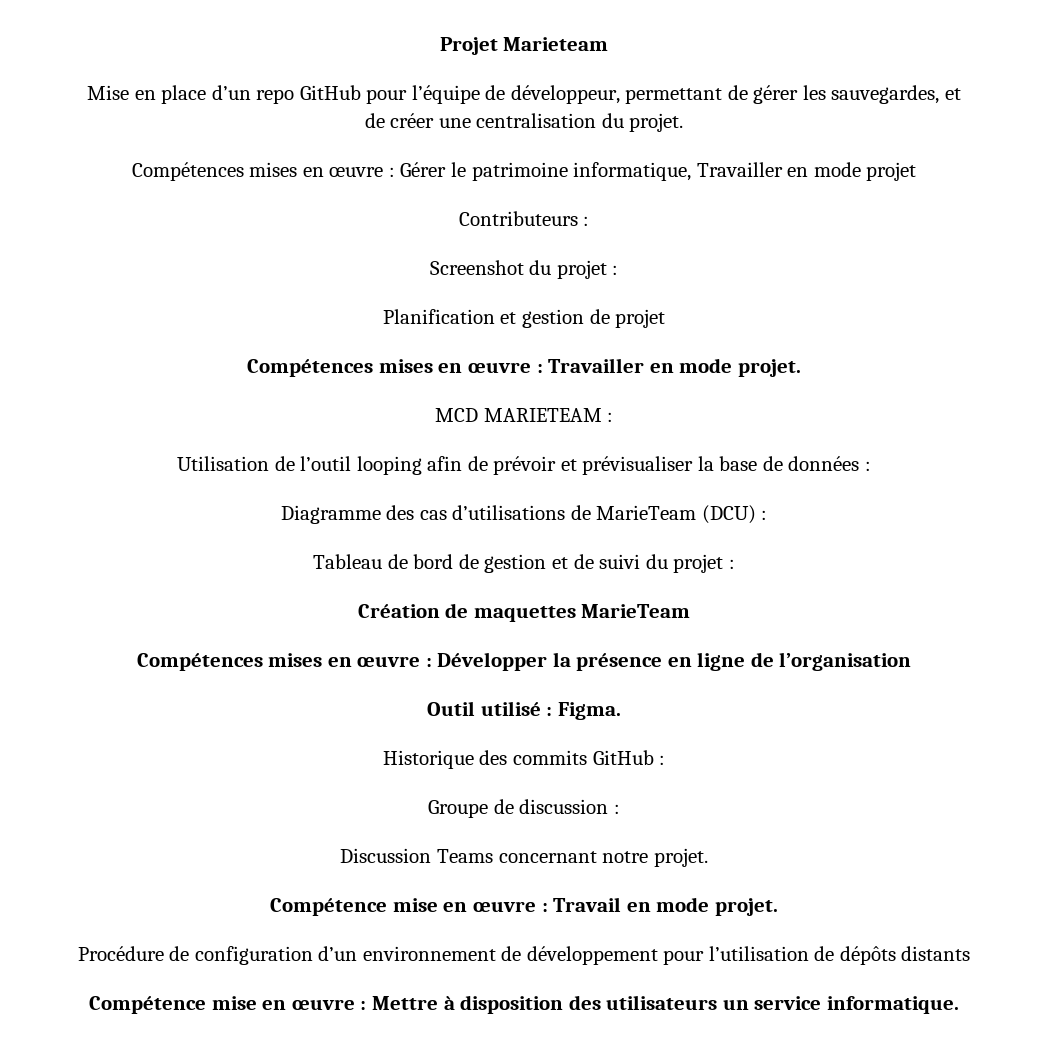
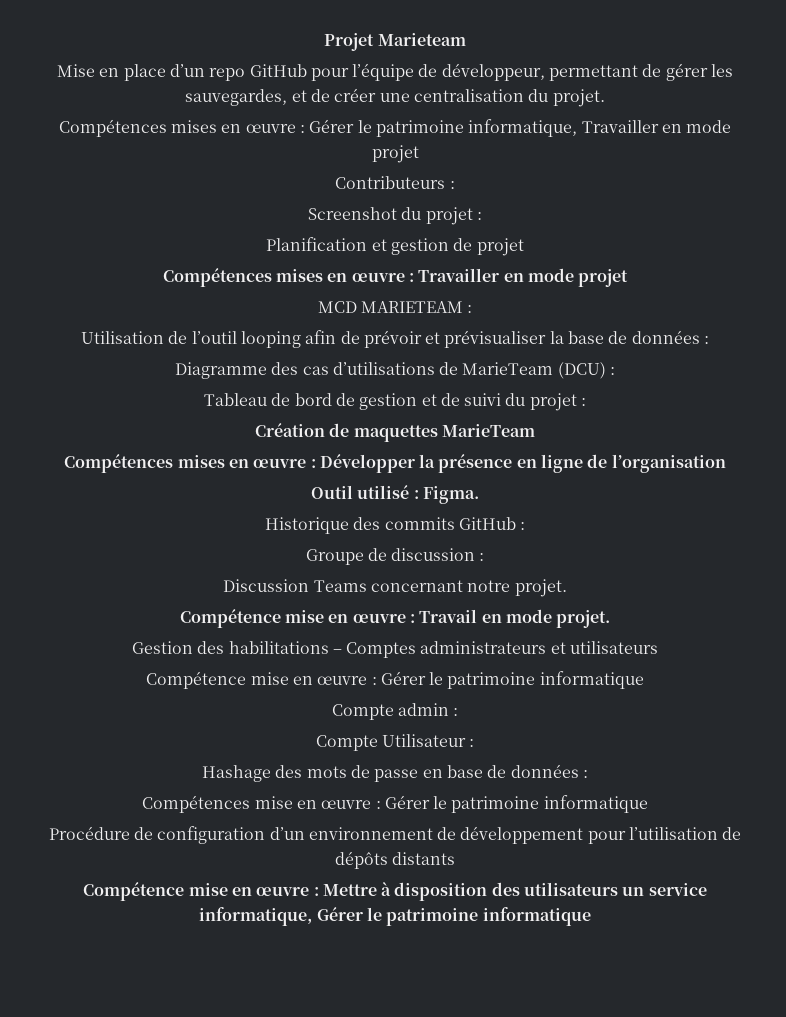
[737,359,801,377] projet. -> [578,269,629,287] projet
(778, 907) none -> [131,641,659,658] [146,671,644,689] [331,703,459,720] [315,734,475,751] [202,764,588,782] [142,795,648,813] // Gestion des habilitations – Comptes administrateurs et utilisateurs // Compétence mise en œuvre : Gérer le patrimoine informatique // Compte admin : // Compte Utilisateur : // Hashage des mots de passe en base de données : // Compétences mise en œuvre : Gérer le patrimoine informatique
[826,996,959,1014] informatique. -> [199,907,591,926] informatique, Gérer le patrimoine informatique

